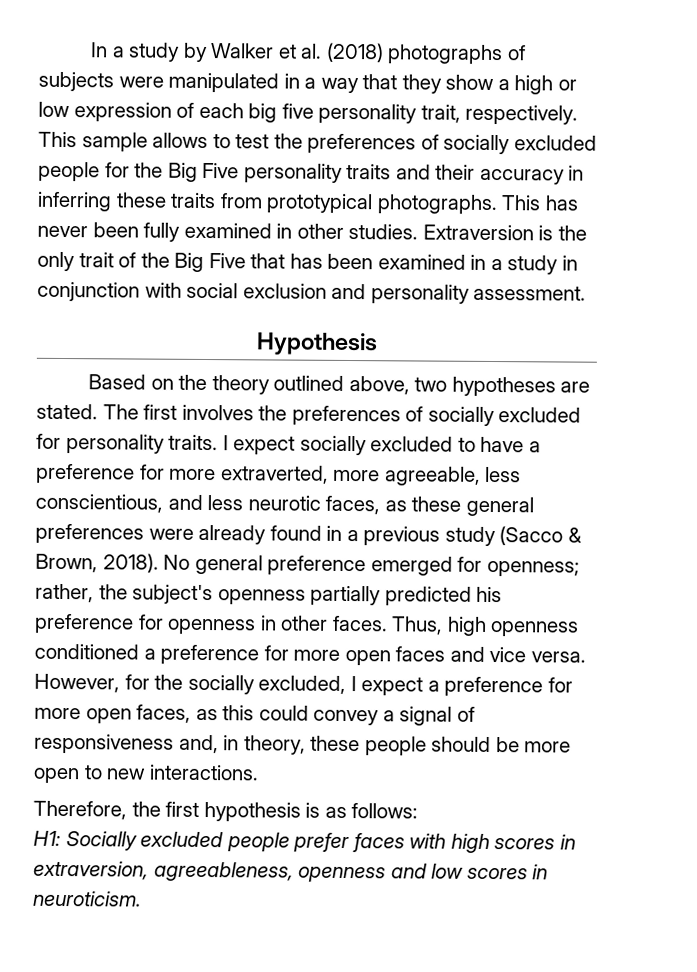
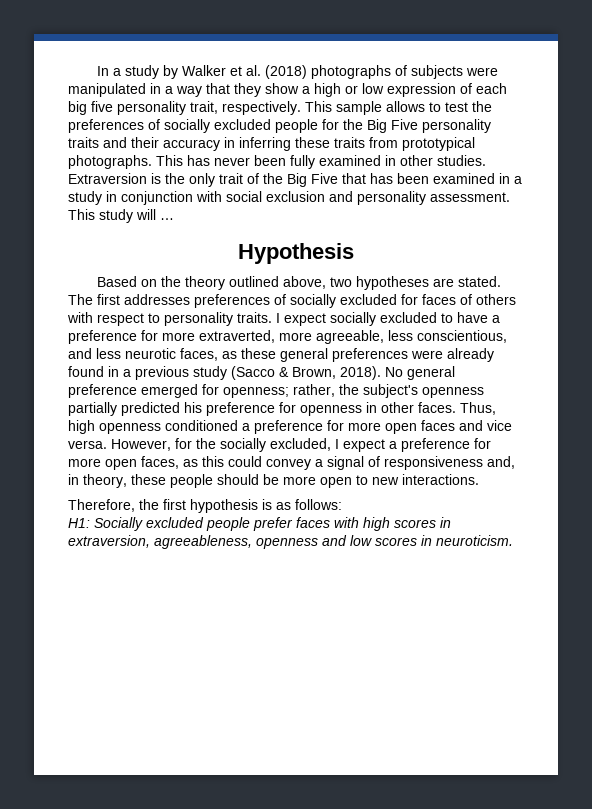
(587, 293) none -> [68,209,174,223] This study will …
[181,404,288,421] involves the -> [124,294,190,305] addresses
(61, 441) none -> [422,294,516,305] [67,312,160,326] faces of others with respect to

